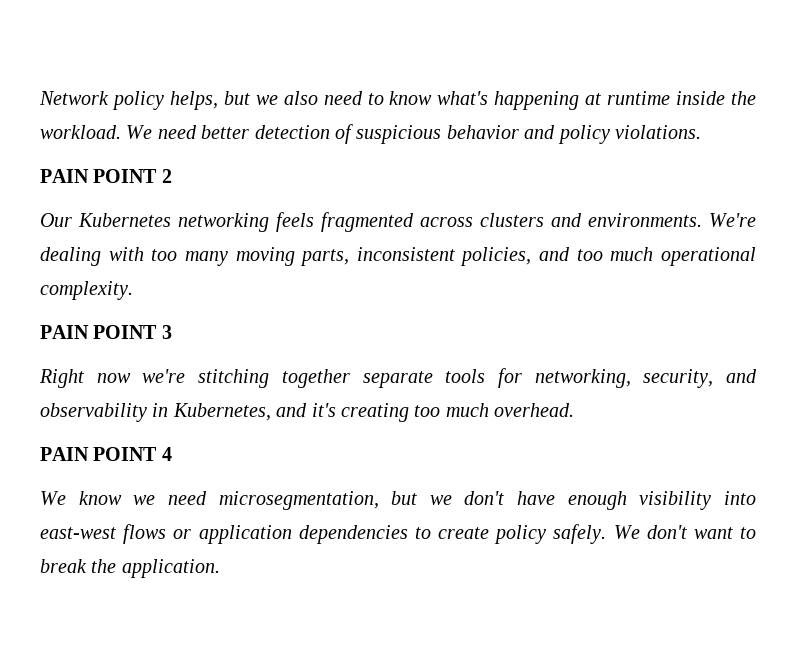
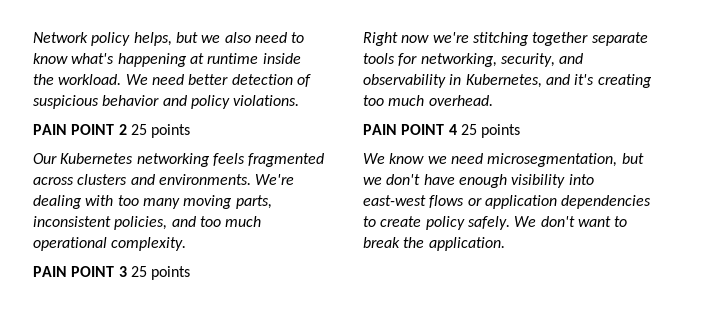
(172, 176) none -> [130,124,191,138] 25 points
(172, 332) none -> [130,266,191,280] 25 points
(172, 454) none -> [460,124,521,138] 25 points

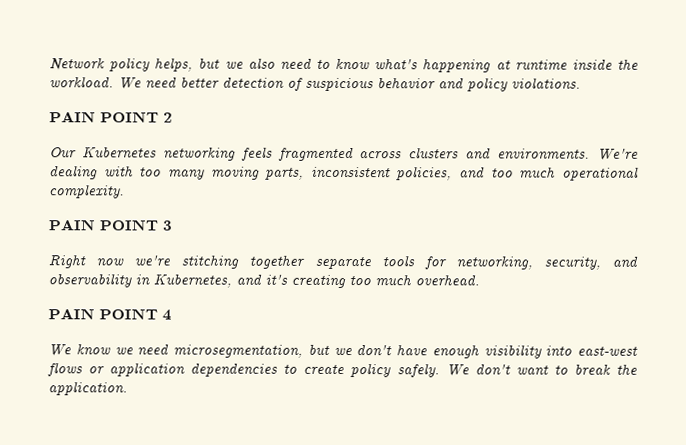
[130,124,191,138] 25 points -> (173, 117) none
[130,266,191,280] 25 points -> (173, 225) none
[460,124,521,138] 25 points -> (172, 315) none

